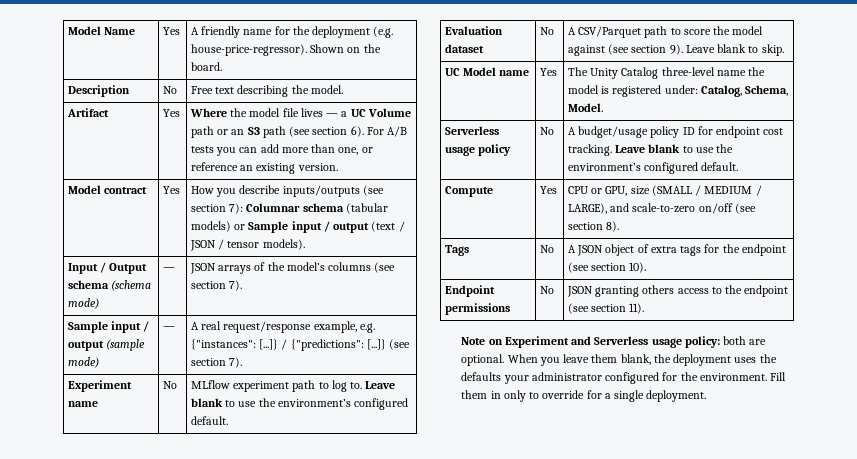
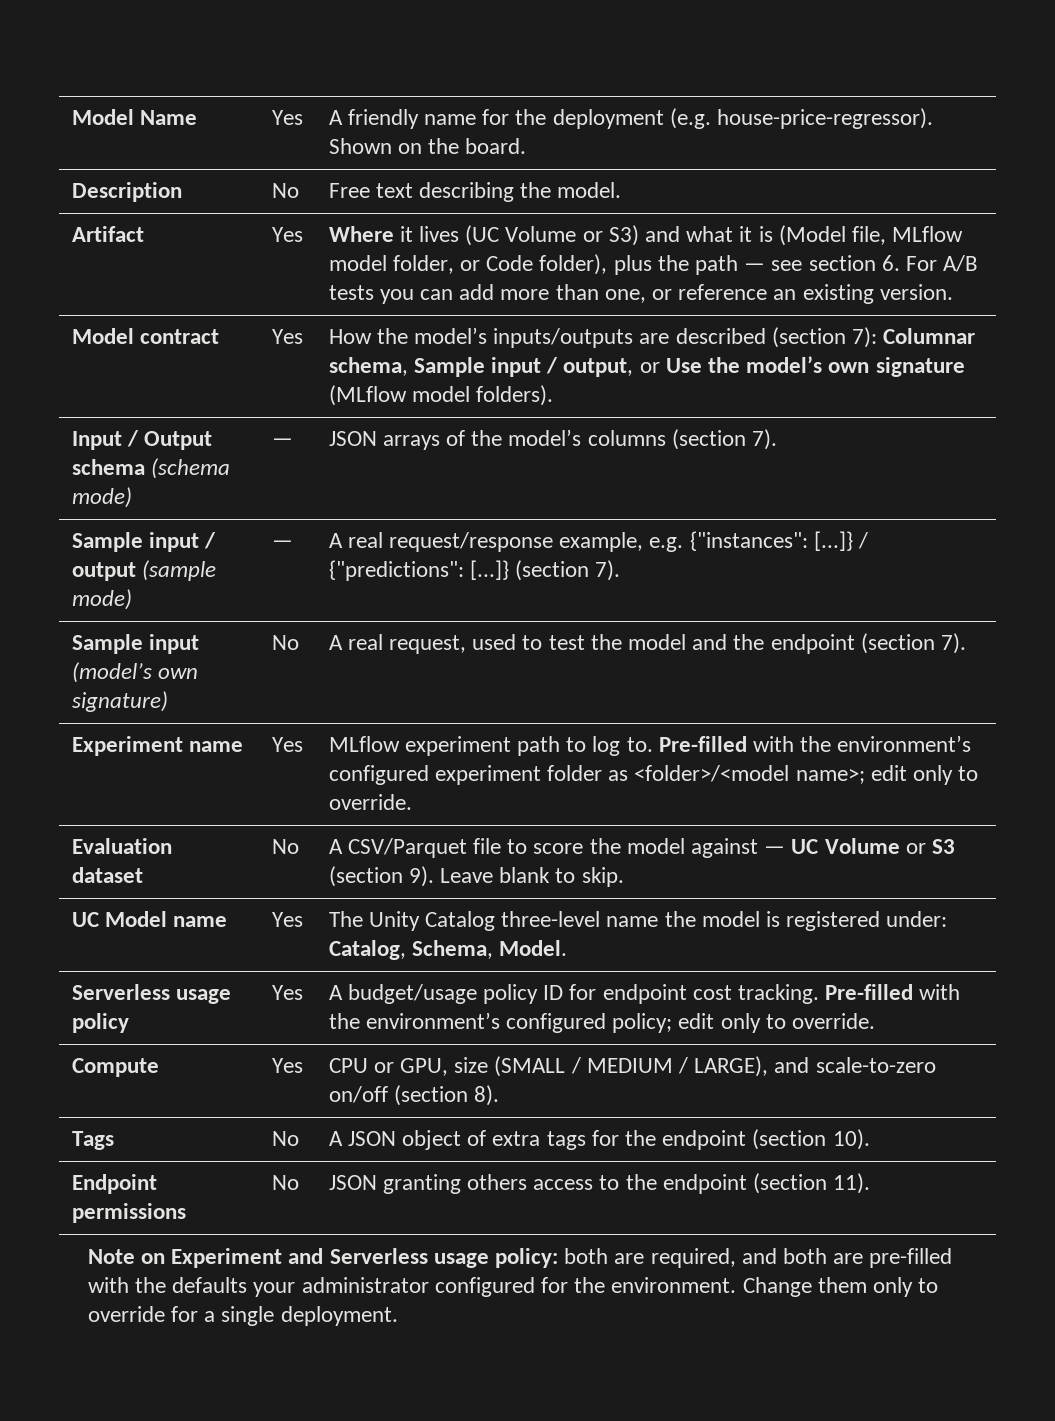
[230,108,411,117] [190,126,364,138] the model file lives — a UC Volume path or an S3 path (see section 6). -> [399,225,964,246] [328,254,900,275] it lives (UC Volume or S3) and what it is (Model file, MLflow model folder, or Code folder), plus the path — see section 6.
[216,185,384,197] [190,203,388,214] [190,221,405,233] [189,239,305,251] you describe inputs/outputs (see section 7): Columnar schema (tabular models) or Sample input / output (text / JSON / tensor models). -> [376,327,976,348] [328,356,965,377] [328,385,553,406] the model’s inputs/outputs are described (section 7): Columnar schema, Sample input / output, or Use the model’s own signature (MLflow model folders).
[374,262,396,273] [190,281,226,289] (see section -> [671,429,746,450] (section
[389,339,411,350] [190,358,226,366] (see section -> [514,560,621,581] [71,634,199,654] [71,662,198,683] [71,691,168,712] [271,635,299,650] [328,633,935,654] (section 7). // Sample input (model’s own signature) | No | A real request, used to test the model and the endpoint (section
[162,381,177,389] No -> [271,737,303,752] Yes
[365,381,396,389] [190,398,409,410] [190,416,228,425] Leave blank to use the environment’s configured default. -> [658,735,972,752] [328,765,979,785] [328,794,412,810] Pre-filled with the environment’s configured experiment folder as <folder>/<model name>; edit only to override.
[644,26,668,38] path -> [472,838,501,854] file
[608,44,667,55] (see section -> [764,838,956,854] [328,866,403,887] — UC Volume or S3 (section
[539,127,554,135] No -> [271,985,303,1000] Yes
[615,144,734,153] [567,162,739,174] Leave blank to use the environment’s configured default. -> [825,984,961,1000] [328,1012,875,1033] Pre-filled with the environment’s configured policy; edit only to override.
[734,203,756,214] [567,222,603,230] (see section -> [393,1085,468,1106] (section
[567,262,627,273] (see section -> [752,1129,827,1150] (section
[567,303,627,314] (see section -> [752,1173,827,1194] (section
[461,354,757,366] optional. When you leave them blank, the deployment uses -> [650,1248,953,1268] [87,1277,129,1293] required, and both are pre-filled with
[770,372,787,381] [461,390,501,399] Fill them in -> [742,1277,867,1297] Change them

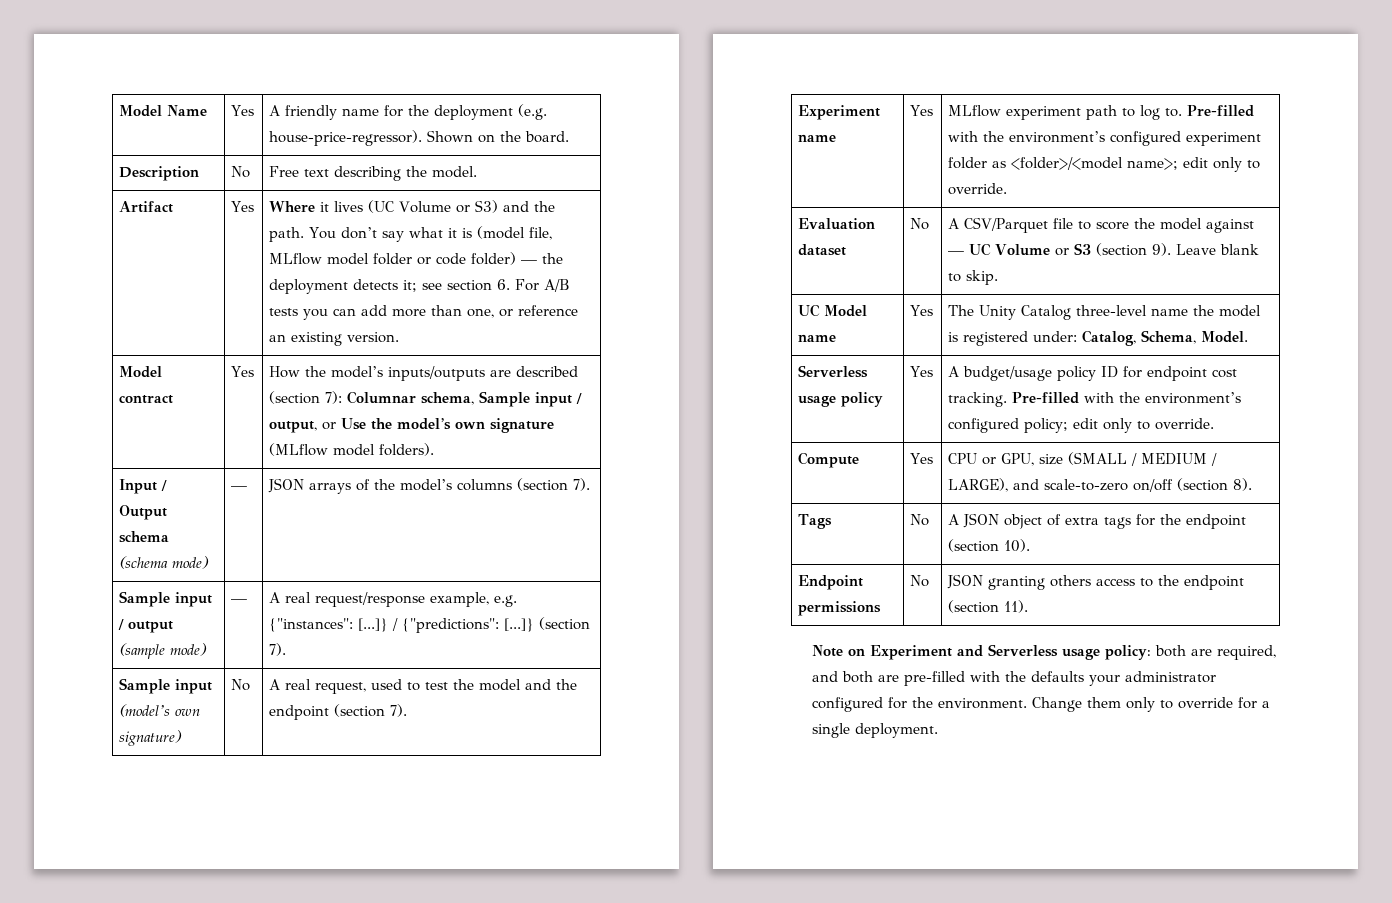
(680, 234) none -> [534,201,556,212] [269,227,405,242] the path. You don’t say
[778,225,846,246] (Model -> [477,226,526,239] (model
[392,254,766,275] folder, or Code folder), plus the path — -> [373,252,564,265] [269,279,418,294] folder or code folder) — the deployment detects it;

